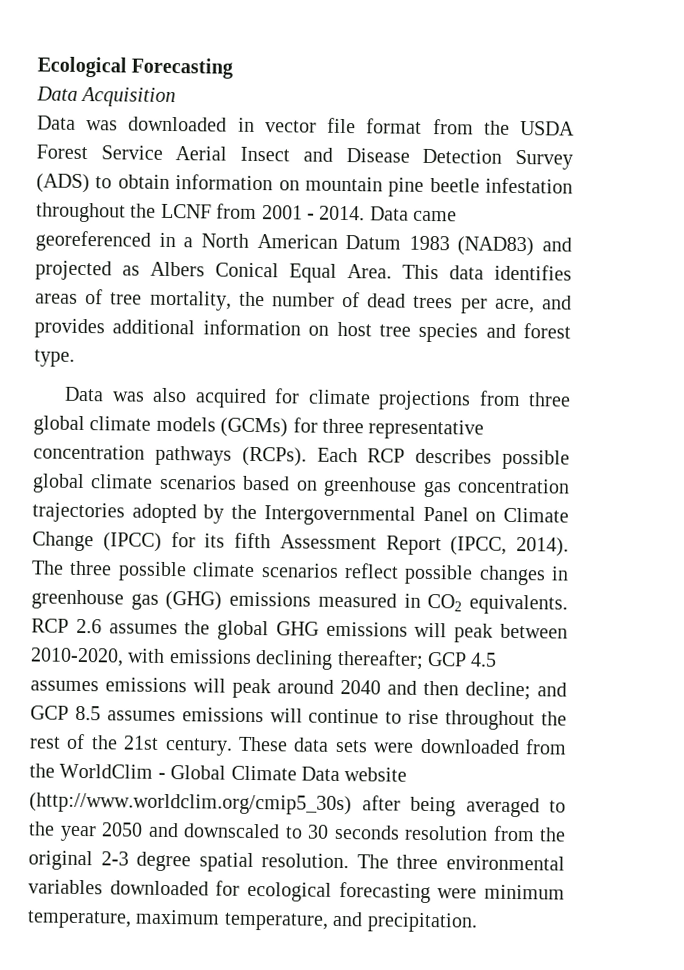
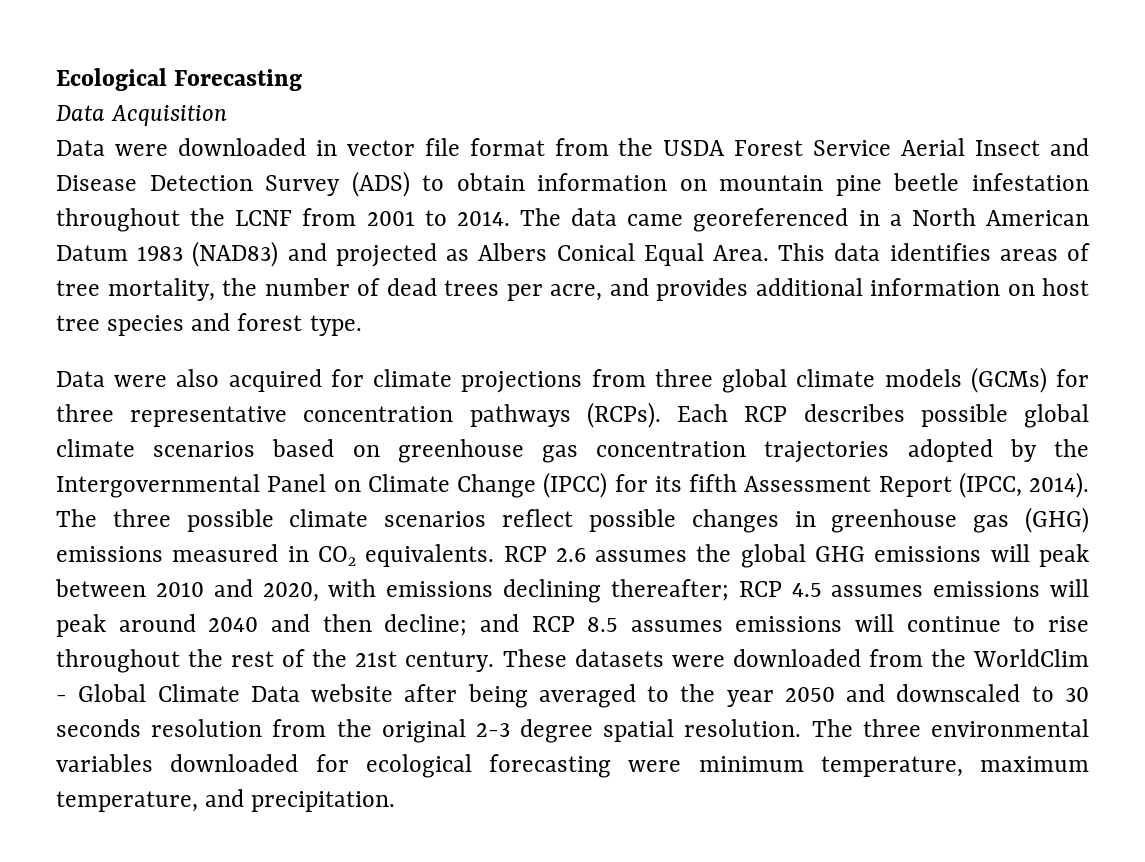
[86,120,119,131] was -> [114,144,168,156] were
[307,205,409,221] - 2014. Data -> [424,208,618,226] to 2014. The data
[111,391,145,402] was -> [114,375,168,387] were
[30,647,124,667] 2010-2020, -> [155,579,319,602] 2010 and 2020,
[427,652,467,667] GCP -> [738,581,782,597] RCP
[30,705,69,720] GCP -> [531,616,575,632] RCP
[293,737,368,753] data sets -> [574,649,664,667] datasets
[29,792,352,816] (http://www.worldclim.org/cmip5_30s) -> (394, 693) none

